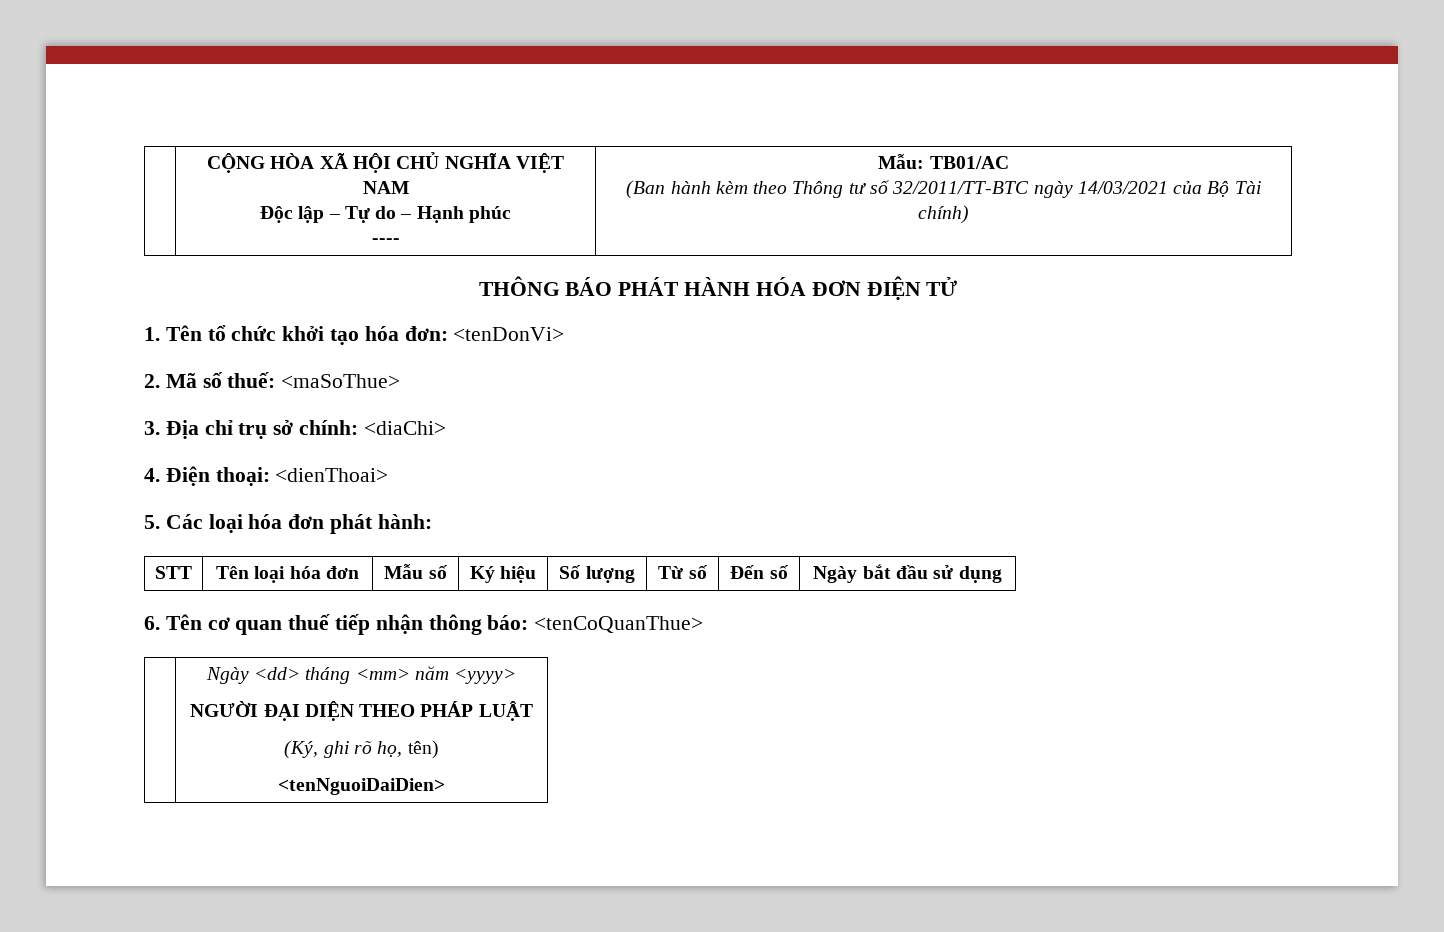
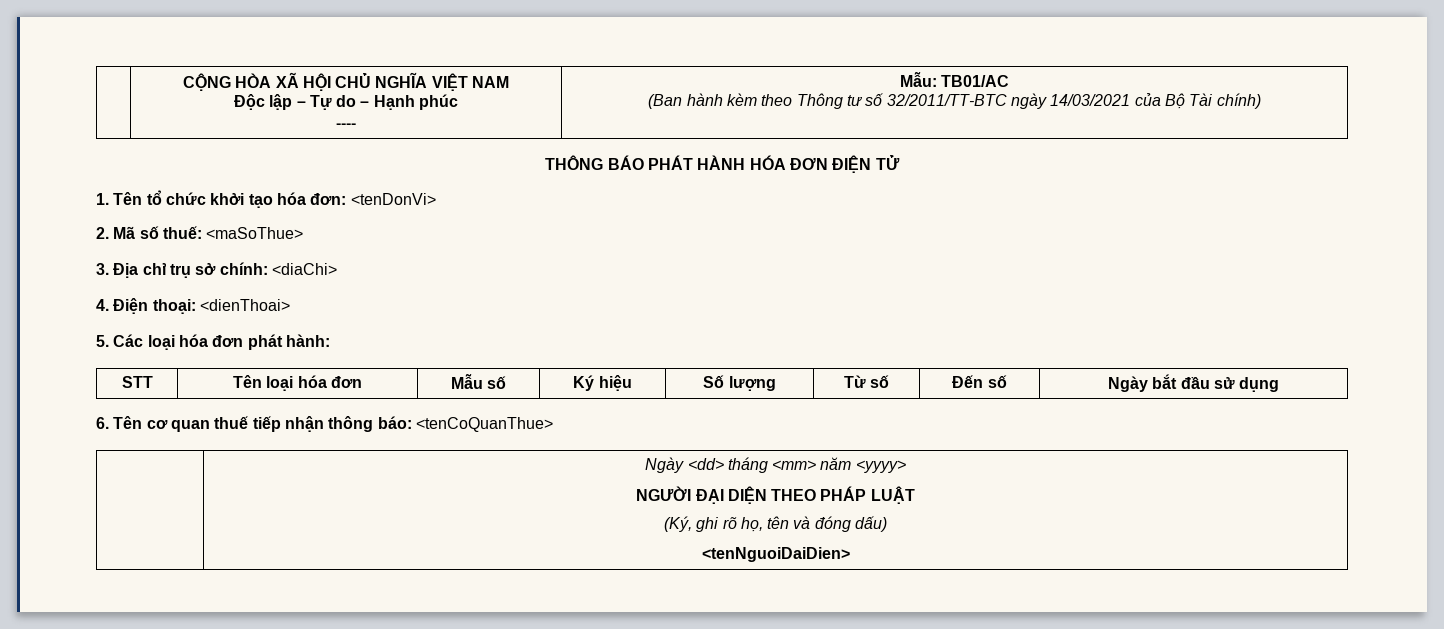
[407,740,439,759] tên) -> [767,516,888,532] tên và đóng dấu)

